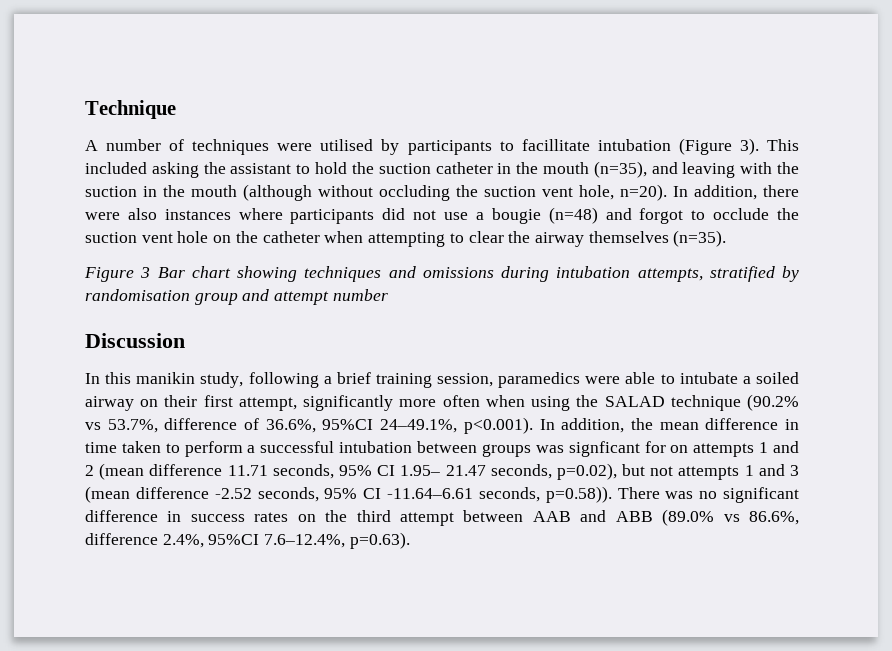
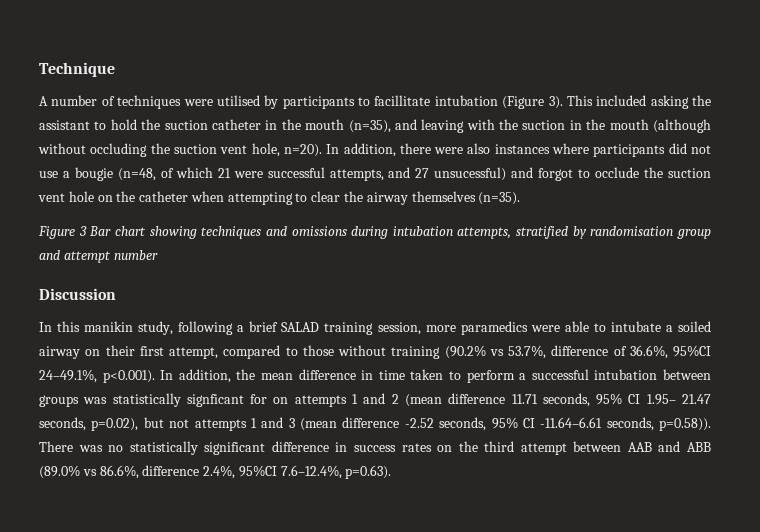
[548,207,598,224] (n=48) -> [117,167,507,181] (n=48, of which 21 were successful attempts, and 27 unsucessful)
(371, 378) none -> [281,322,320,332] SALAD
(494, 380) none -> [425,325,456,332] more
[303,395,741,411] significantly more often when using the SALAD technique -> [223,345,441,359] compared to those without training
(564, 449) none -> [112,393,181,407] statistically
(718, 495) none -> [129,441,198,455] statistically

